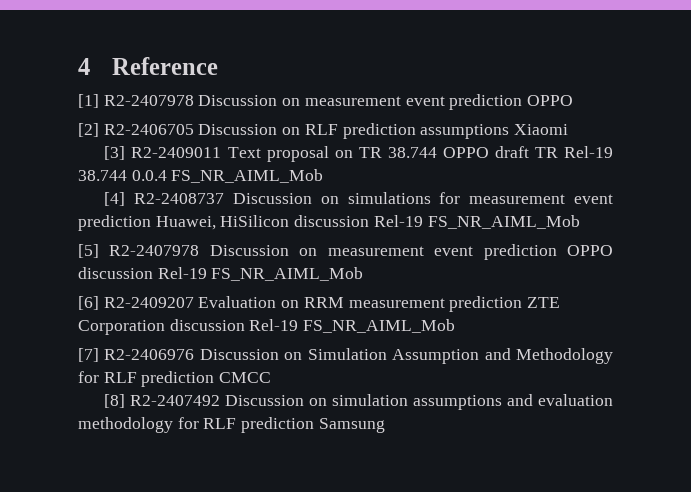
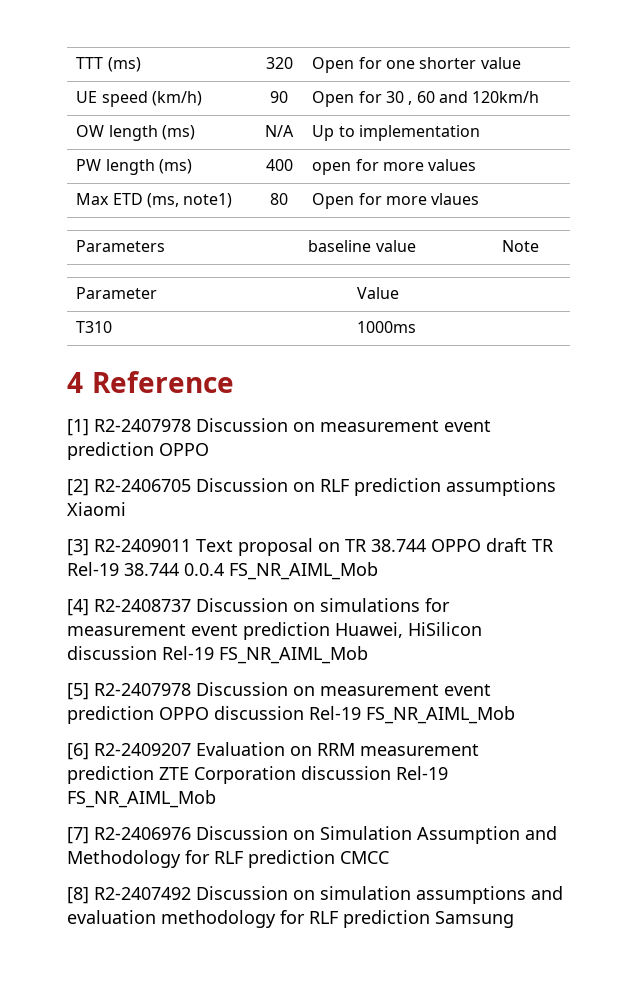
(78, 66) none -> [76,57,141,72] [265,57,293,69] [312,57,521,73] [76,91,203,107] [270,91,288,103] [312,91,540,107] [76,125,196,141] [265,125,294,137] [312,125,481,141] [76,159,193,175] [265,159,293,171] [312,159,477,175] [76,193,233,208] [270,193,288,205] [312,193,480,209] [76,240,166,252] [308,240,416,252] [502,240,539,252] [76,287,158,299] [357,287,400,299] [76,321,113,333] [357,321,417,333] TTT (ms) | 320 | Open for one shorter value // UE speed (km/h) | 90 | Open for 30 , 60 and 120km/h // OW length (ms) | N/A | Up to implementation // PW length (ms) | 400 | open for more values // Max ETD (ms, note1) | 80 | Open for more vlaues // Parameters | baseline value | Note // Parameter | Value // T310 | 1000ms //

